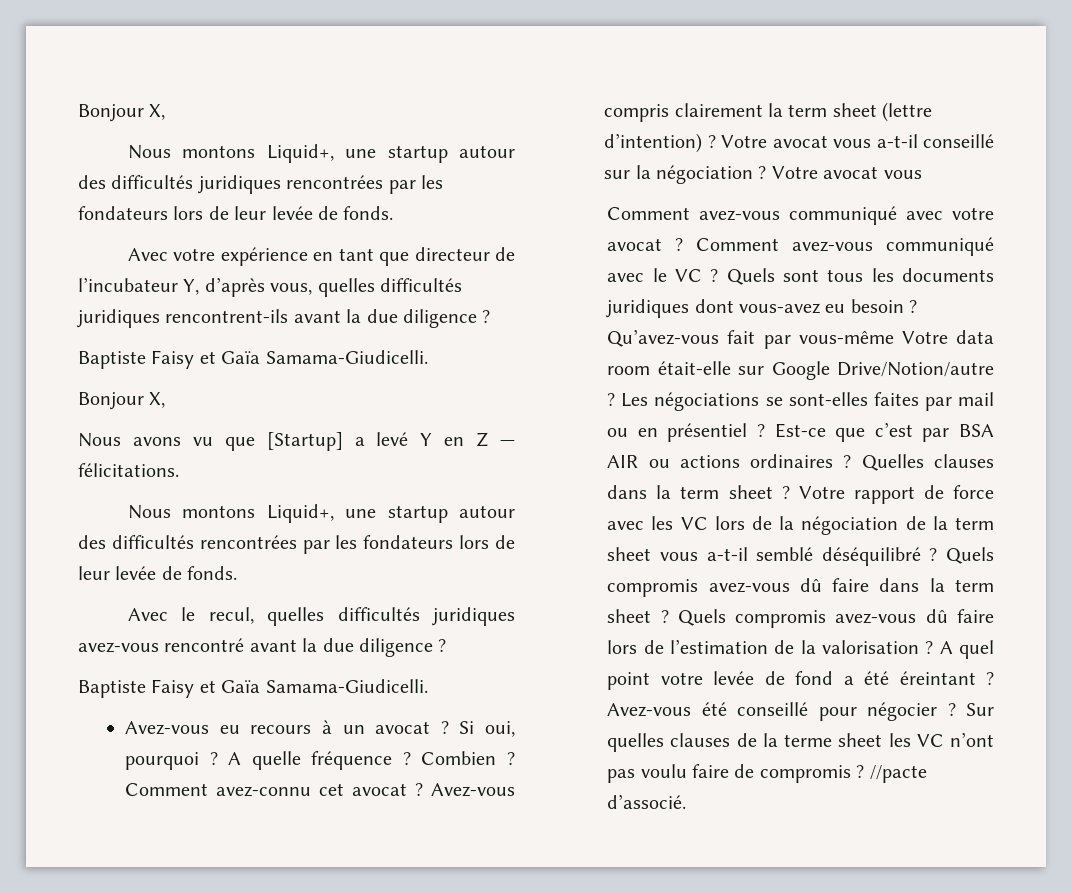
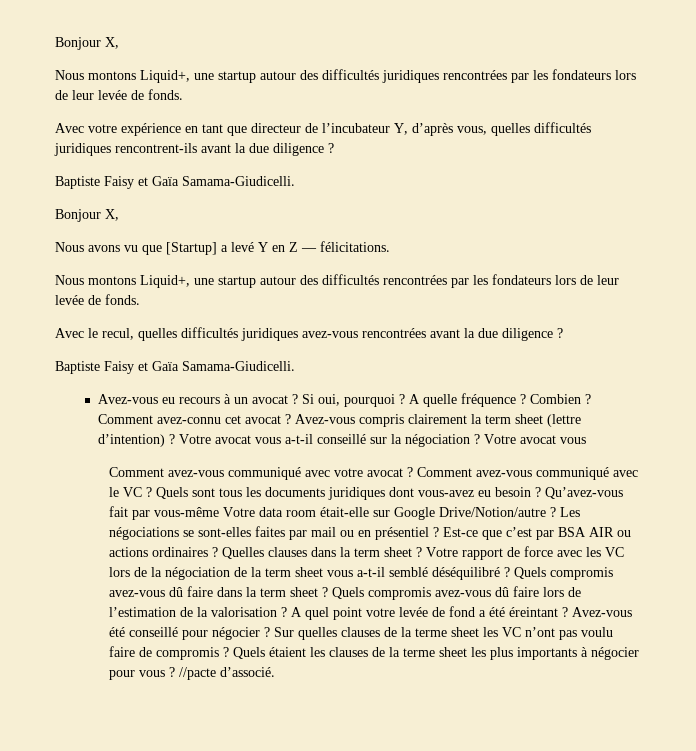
[164,638,245,652] rencontré -> [362,328,426,338] rencontrées
(865, 771) none -> [233,647,640,660] [109,667,176,680] Quels étaient les clauses de la terme sheet les plus importants à négocier pour vous ?

